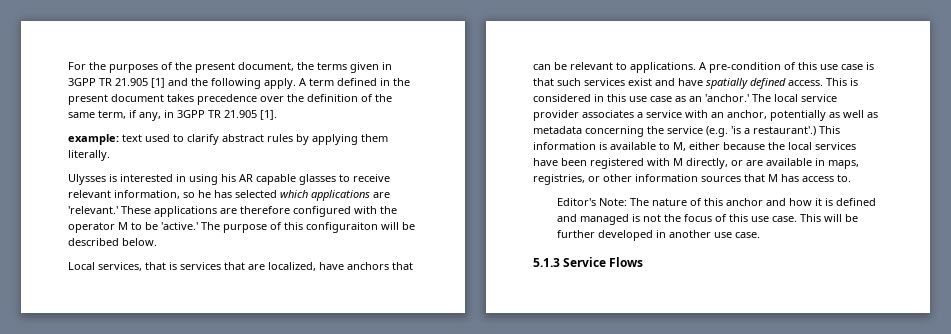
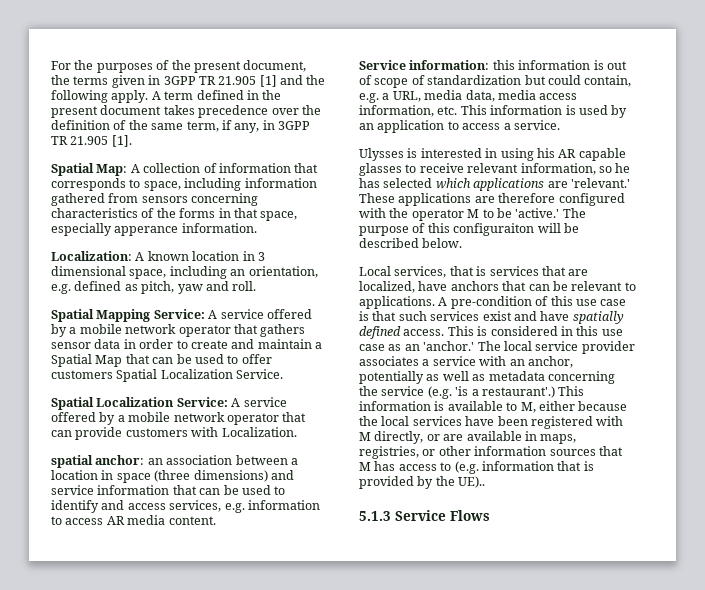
[68,134,388,145] [68,150,110,161] example: text used to clarify abstract rules by applying them literally. -> [51,163,319,176] [51,178,317,191] [51,193,259,206] [51,208,298,221] [51,223,257,236] [51,251,265,261] [51,266,318,279] [51,281,257,294] [51,309,312,322] [51,324,306,337] [51,339,322,349] [51,354,272,367] [51,369,284,382] [51,397,287,410] [51,412,307,425] [51,427,297,440] [51,455,298,468] [51,470,294,483] [51,485,286,495] [51,500,320,513] [51,515,216,525] [359,60,627,70] [359,75,632,88] [359,90,578,103] [359,105,628,118] [359,120,560,133] Spatial Map: A collection of information that corresponds to space, including information gathered from sensors concerning characteristics of the forms in that space, especially apperance information. // Localization: A known location in 3 dimensional space, including an orientation, e.g. defined as pitch, yaw and roll. // Spatial Mapping Service: A service offered by a mobile network operator that gathers sensor data in order to create and maintain a Spatial Map that can be used to offer customers Spatial Localization Service. // Spatial Localization Service: A service offered by a mobile network operator that can provide customers with Localization. // spatial anchor: an association between a location in space (three dimensions) and service information that can be used to identify and access services, e.g. information to access AR media content. // Service information: this information is out of scope of standardization but could contain, e.g. a URL, media data, media access information, etc. This information is used by an application to access a service.
[837,174,851,182] [557,198,877,206] [557,214,859,225] [557,230,761,241] to. // Editor's Note: The nature of this anchor and how it is defined and managed is not the focus of this use case. This will be further developed in another use case. -> [440,461,594,474] [359,476,486,489] to (e.g. information that is provided by the UE)..

